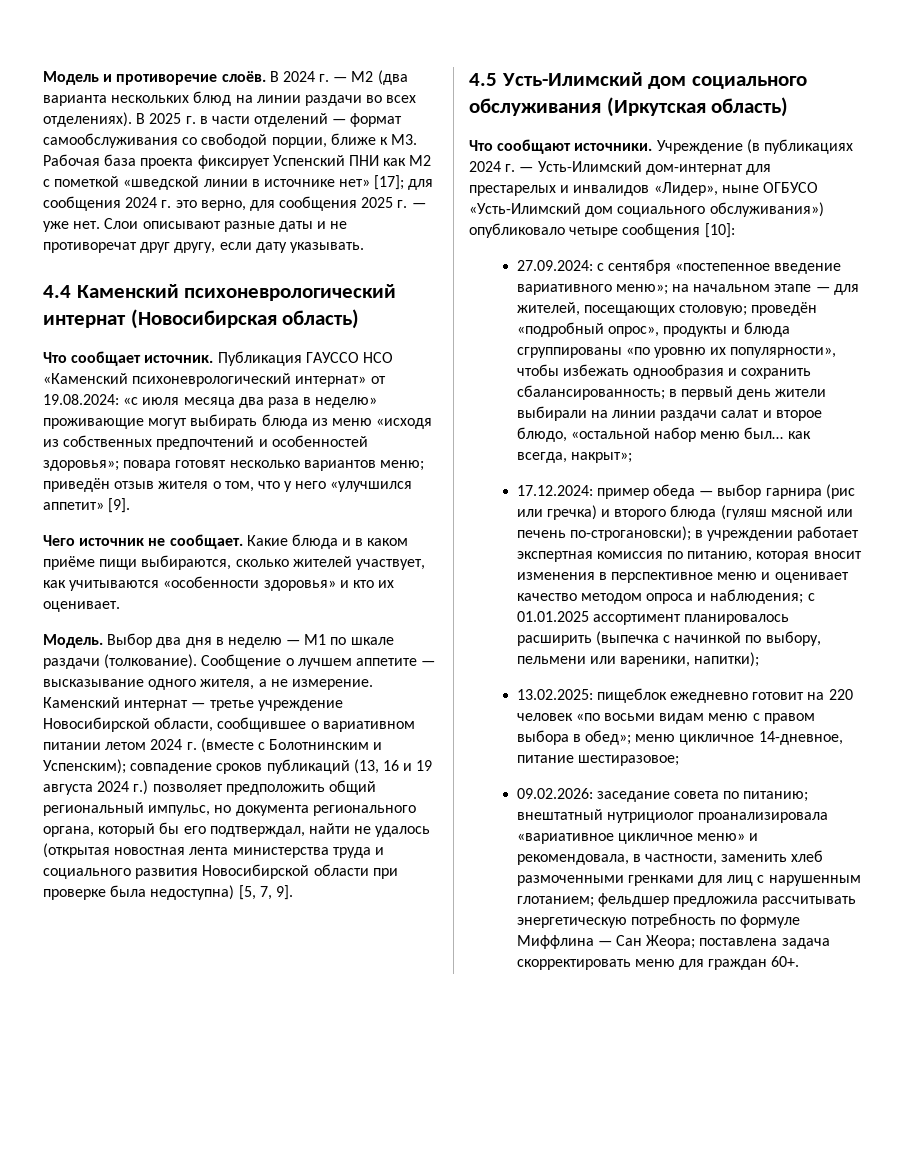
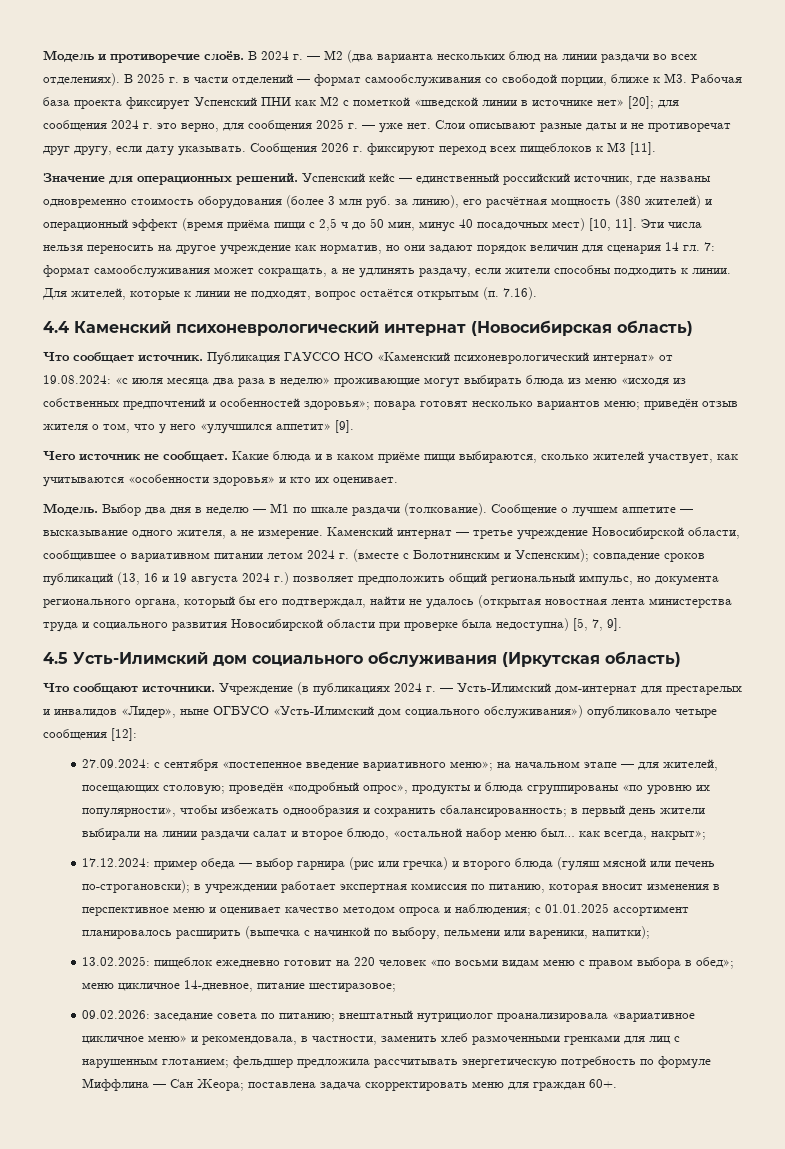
[374,175,405,190] [17]; -> [628,96,654,109] [20];
(364, 247) none -> [250,142,656,156] [43,173,711,185] [43,195,712,209] [43,218,702,232] [43,242,715,255] [43,265,731,278] [42,287,537,300] Сообщения 2026 г. фиксируют переход всех пищеблоков к М3 [11]. // Значение для операционных решений. Успенский кейс — единственный российский источник, где названы одновременно стоимость оборудования (более 3 млн руб. за линию), его расчётная мощность (380 жителей) и операционный эффект (время приёма пищи с 2,5 ч до 50 мин, минус 40 посадочных мест) [10, 11]. Эти числа нельзя переносить на другое учреждение как норматив, но они задают порядок величин для сценария 14 гл. 7: формат самообслуживания может сокращать, а не удлинять раздачу, если жители способны подходить к линии. Для жителей, которые к линии не подходят, вопрос остаётся открытым (п. 7.16).
[704,223,735,238] [10]: -> [111,728,137,741] [12]:

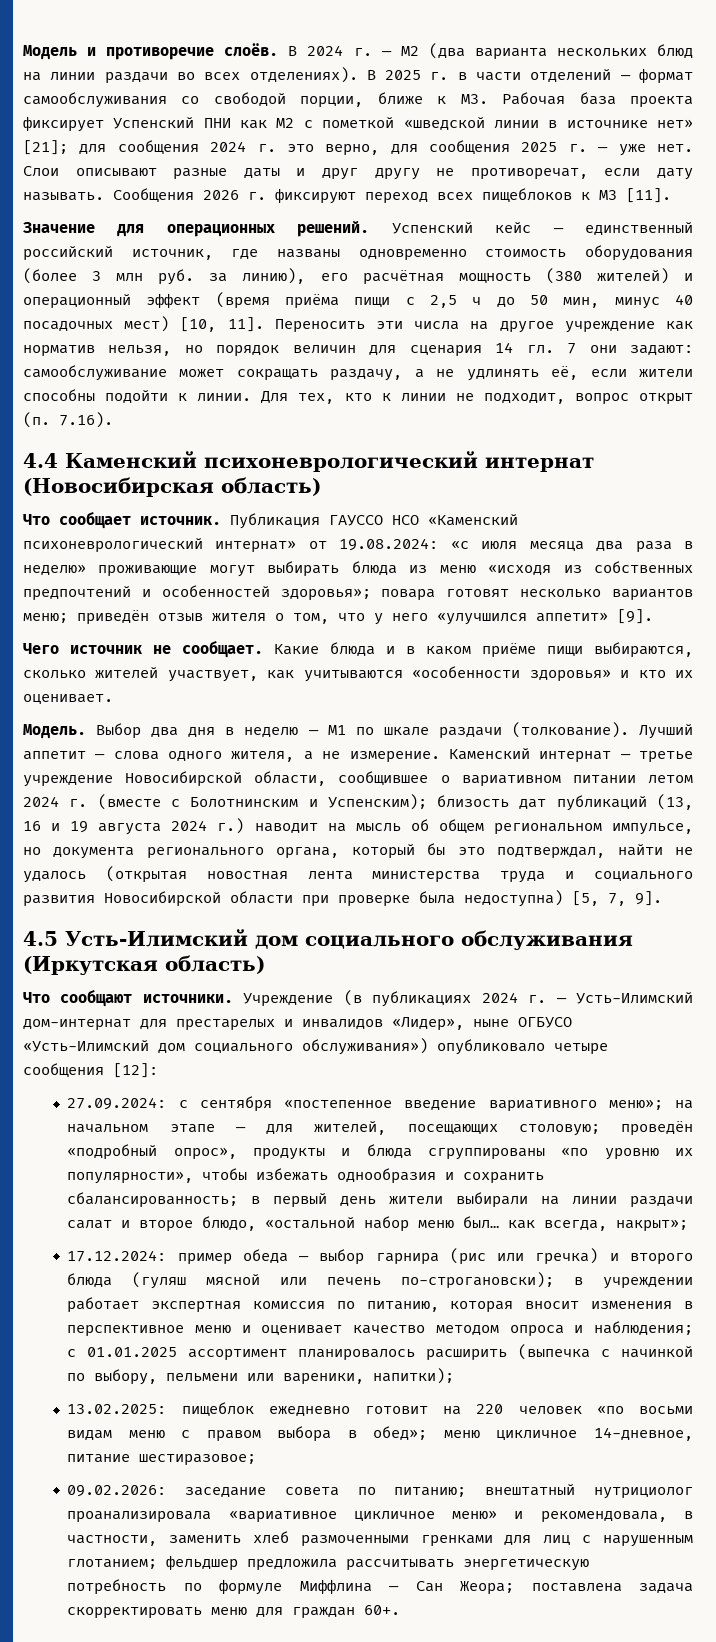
[628,96,654,109] [20]; -> [23,140,68,155] [21];
[631,123,731,132] [43,146,112,156] не противоречат друг другу, -> [322,168,588,180] друг другу не противоречат,
[178,146,246,156] указывать. -> [23,192,104,201] называть.
[641,219,702,228] [43,244,473,255] Эти числа нельзя переносить на другое учреждение как норматив, но они задают -> [274,319,693,333] [23,345,203,357] Переносить эти числа на другое учреждение как норматив нельзя, но
[704,242,715,251] [43,265,327,278] 7: формат самообслуживания может сокращать, -> [567,343,693,355] [23,365,403,381] 7 они задают: самообслуживание может сокращать раздачу,
[419,268,471,278] раздачу, -> [551,366,579,380] её,
[614,268,677,276] подходить -> [105,390,169,403] подойти
[71,288,180,300] жителей, которые -> [298,393,372,404] тех, кто
[251,289,479,300] подходят, вопрос остаётся открытым -> [483,393,693,405] подходит, вопрос открыт
[491,504,693,517] [43,530,128,536] Сообщение о лучшем аппетите — высказывание -> [638,724,693,739] [23,751,159,760] Лучший аппетит — слова
[593,553,705,562] совпадение сроков -> [437,795,547,809] близость дат
[293,573,633,586] позволяет предположить общий региональный импульс, -> [254,819,693,835] наводит на мысль об общем региональном импульсе,
[259,599,278,605] его -> [457,847,485,855] это

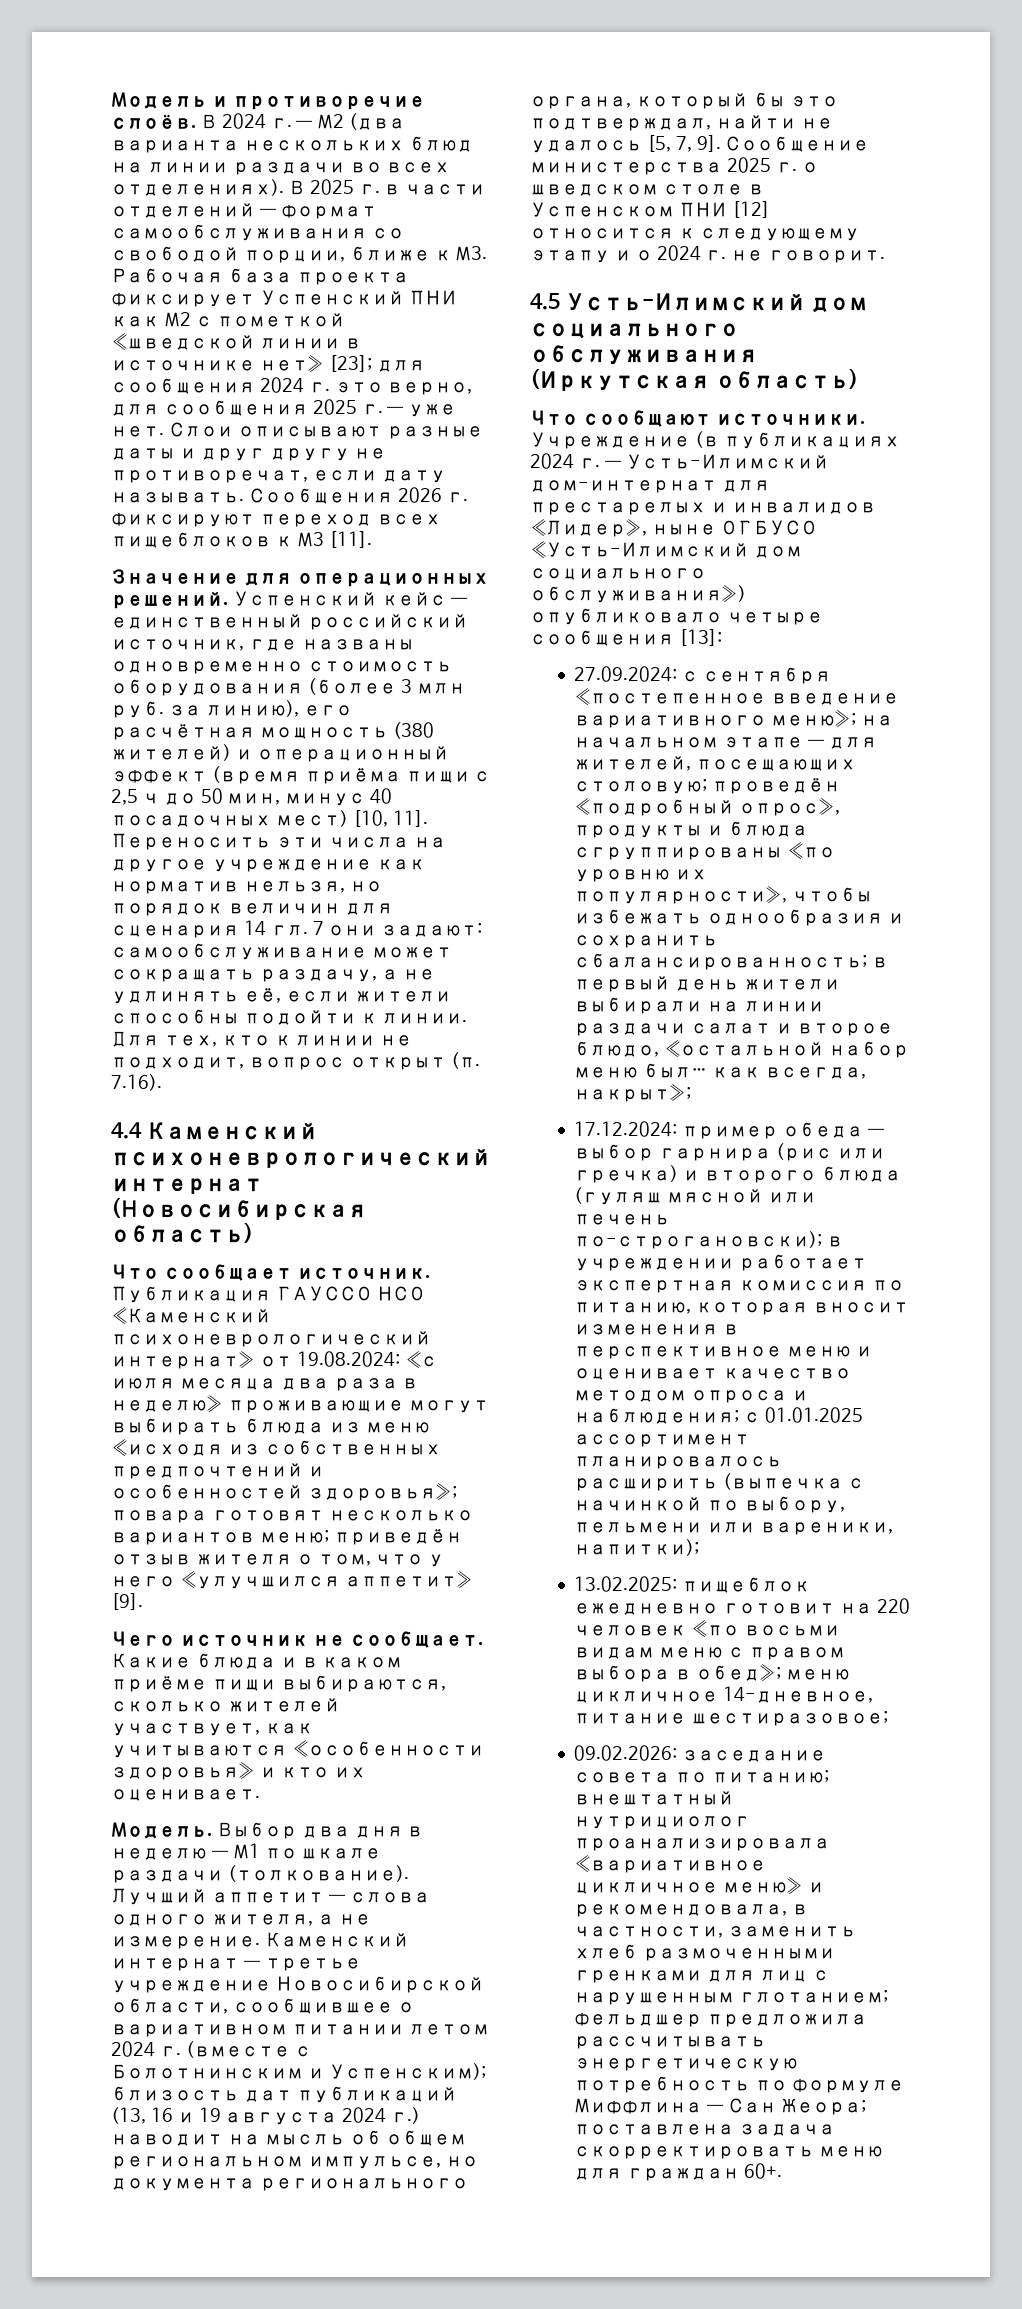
[23,140,68,155] [21]; -> [328,355,372,372] [23];
[105,866,693,883] [23,890,662,907] (открытая новостная лента министерства труда и социального развития Новосибирской области при проверке была недоступна) [5, 7, 9]. -> [646,135,870,152] [530,157,818,175] [530,184,764,196] [530,201,770,218] [530,228,860,241] [530,245,886,263] [5, 7, 9]. Сообщение министерства 2025 г. о шведском столе в Успенском ПНИ [12] относится к следующему этапу и о 2024 г. не говорит.
[113,1063,158,1078] [12]: -> [678,629,722,646] [13]:

